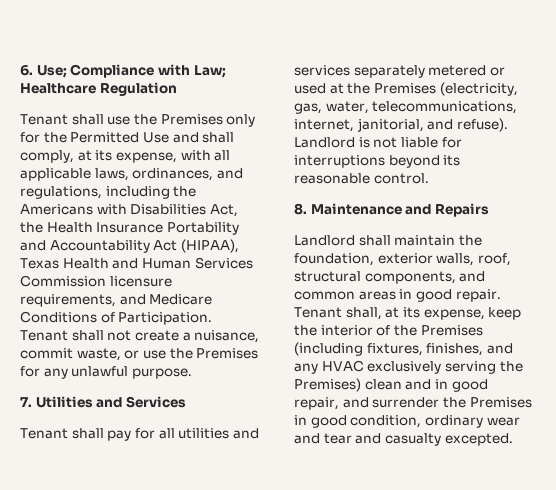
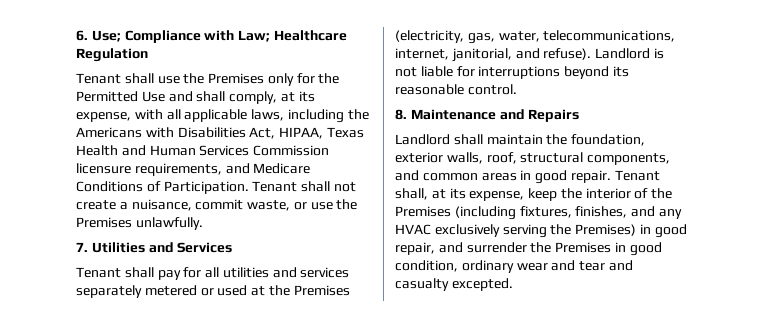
[132,168,243,181] [20,186,102,199] ordinances, and regulations, -> (285, 115) none
[20,222,239,235] [20,239,239,253] the Health Insurance Portability and Accountability Act (HIPAA), -> [279,127,324,139] HIPAA,
[20,366,192,379] for any unlawful purpose. -> [135,217,203,230] unlawfully.
[364,379,432,390] clean and -> (637, 230) none

